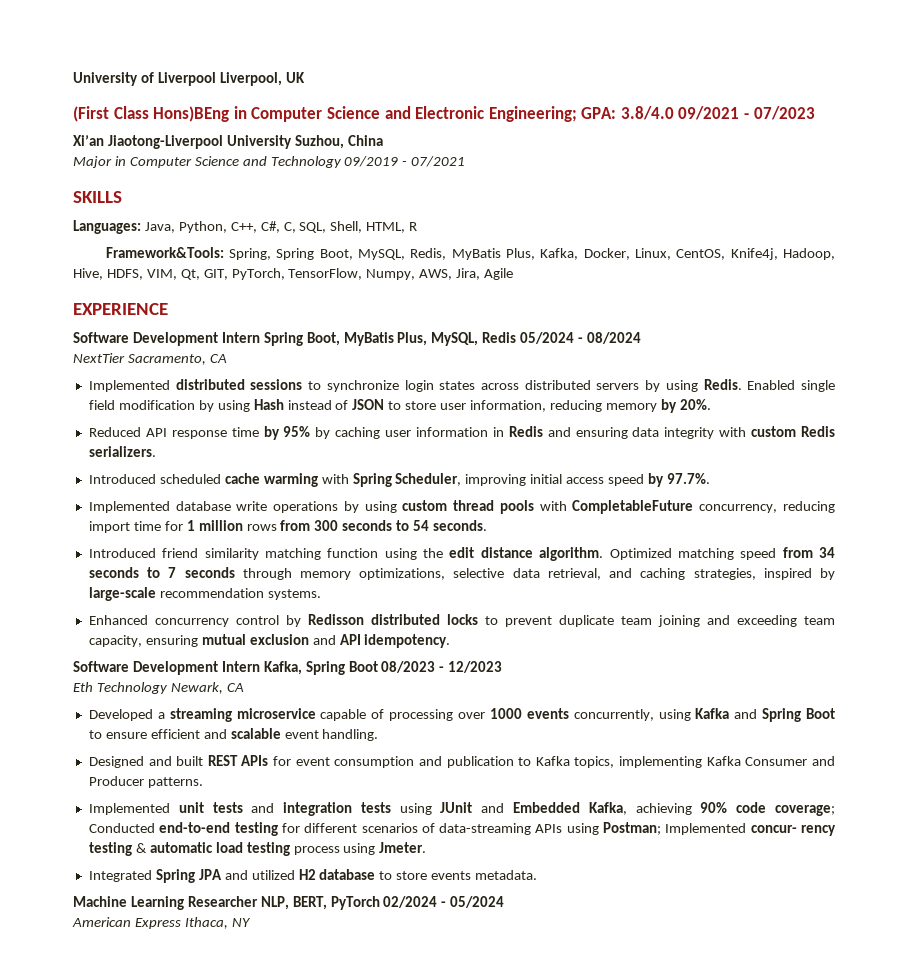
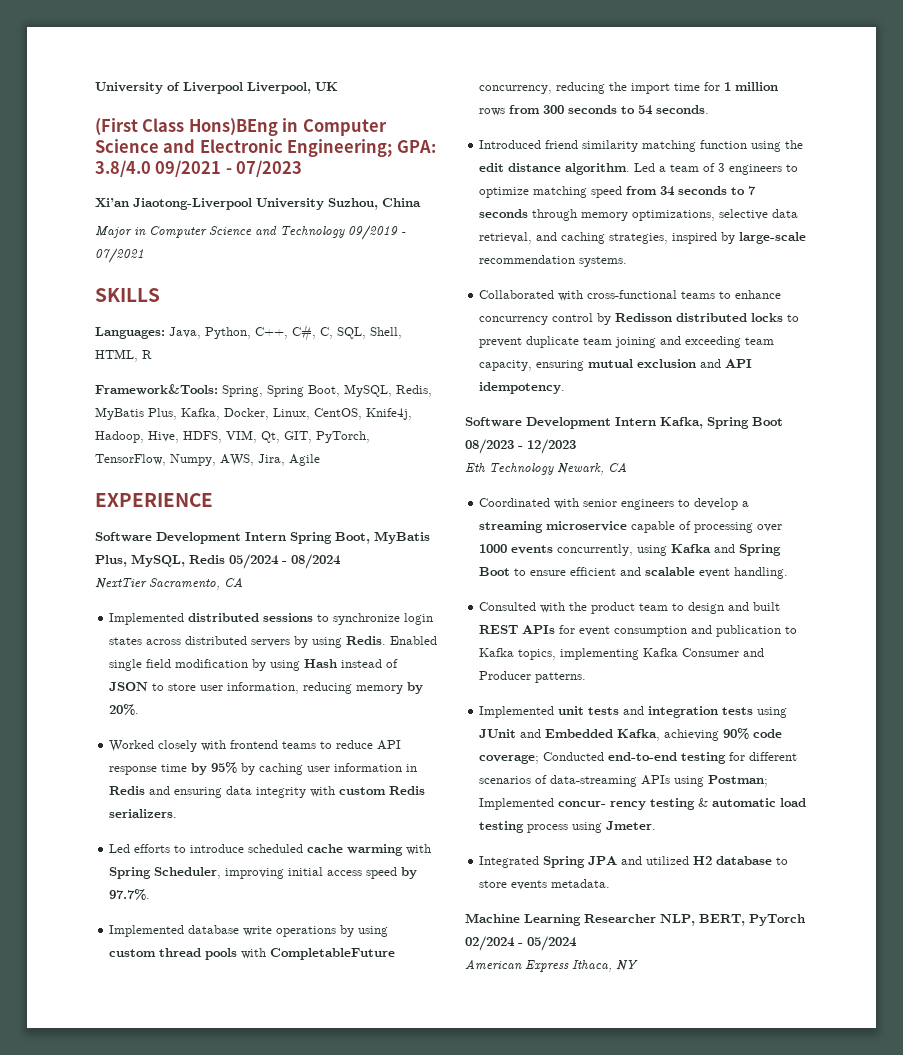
[88,427,141,437] Reduced -> [109,740,374,752] Worked closely with frontend teams to reduce
[88,474,156,484] Introduced -> [109,844,245,853] Led efforts to introduce
(835, 507) none -> [609,82,628,91] the
[609,548,672,560] Optimized -> [634,163,799,175] [479,187,530,198] Led a team of 3 engineers to optimize
[88,615,148,625] Enhanced -> [479,290,782,301] Collaborated with cross-functional teams to enhance
[88,709,153,721] Developed -> [479,498,739,510] Coordinated with senior engineers to develop
[88,756,144,768] Designed -> [479,602,725,614] Consulted with the product team to design

